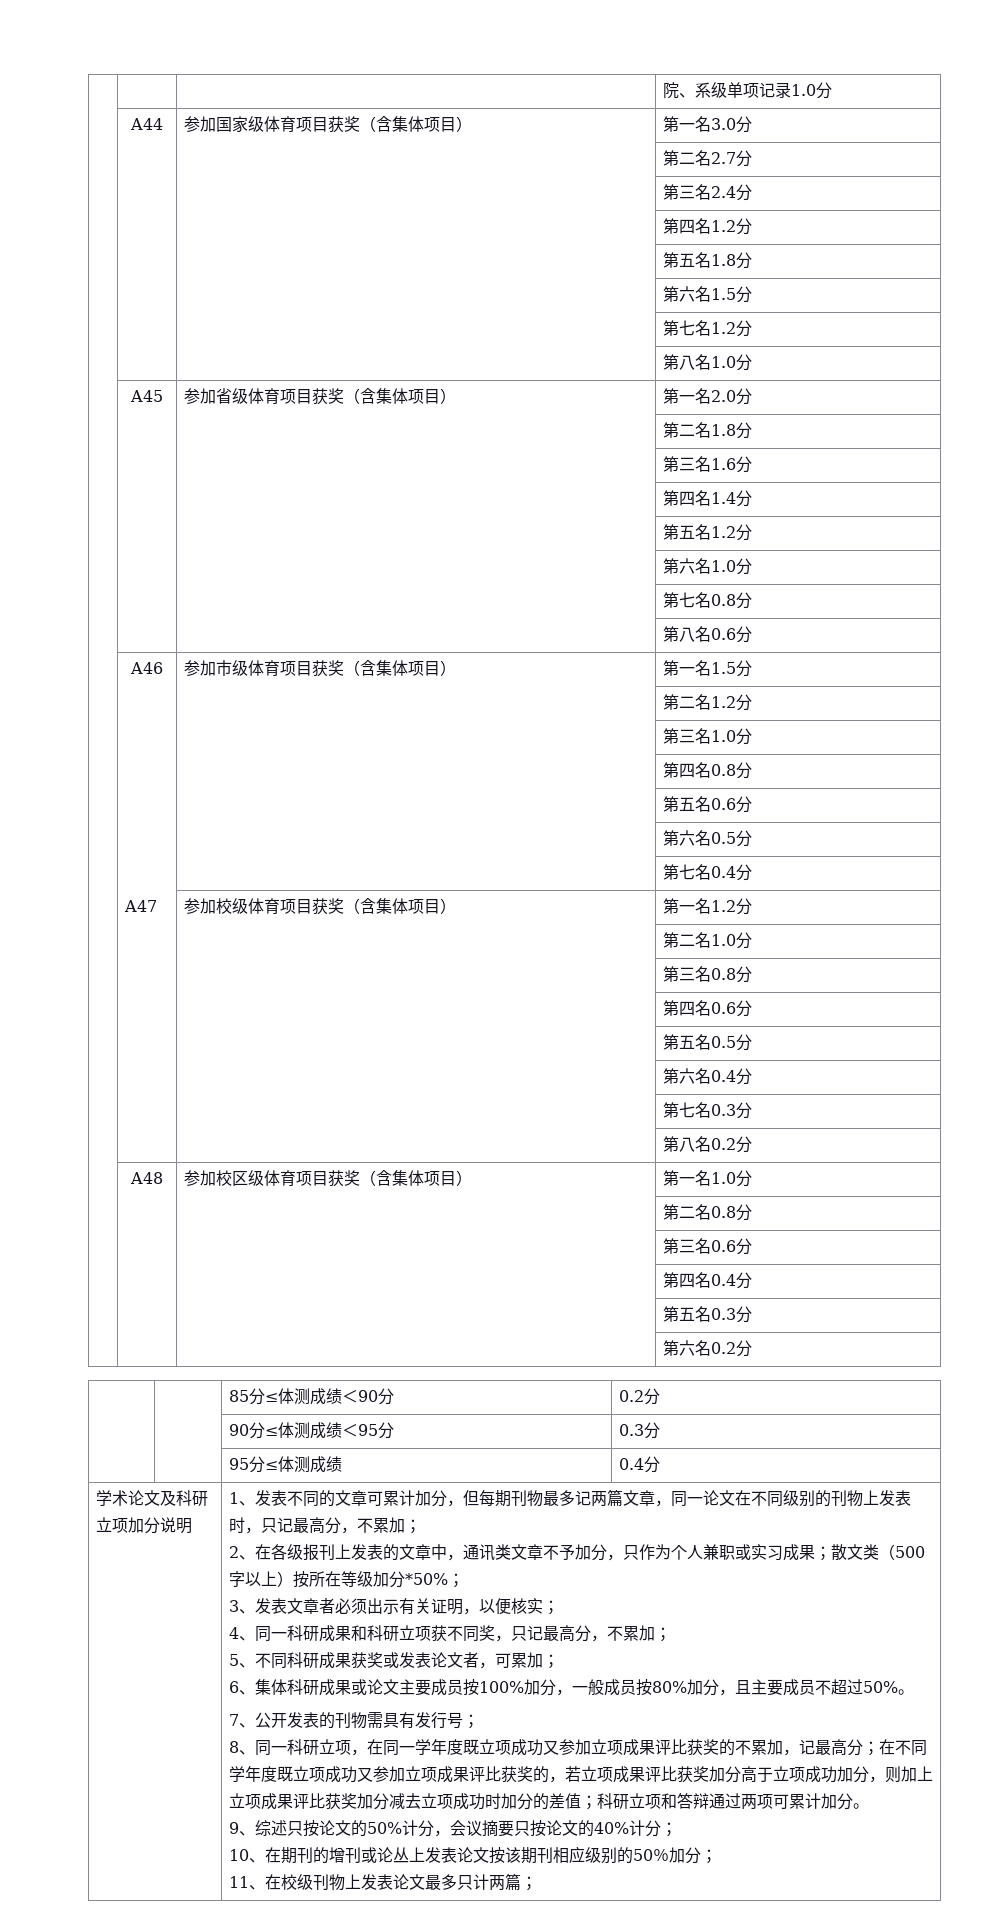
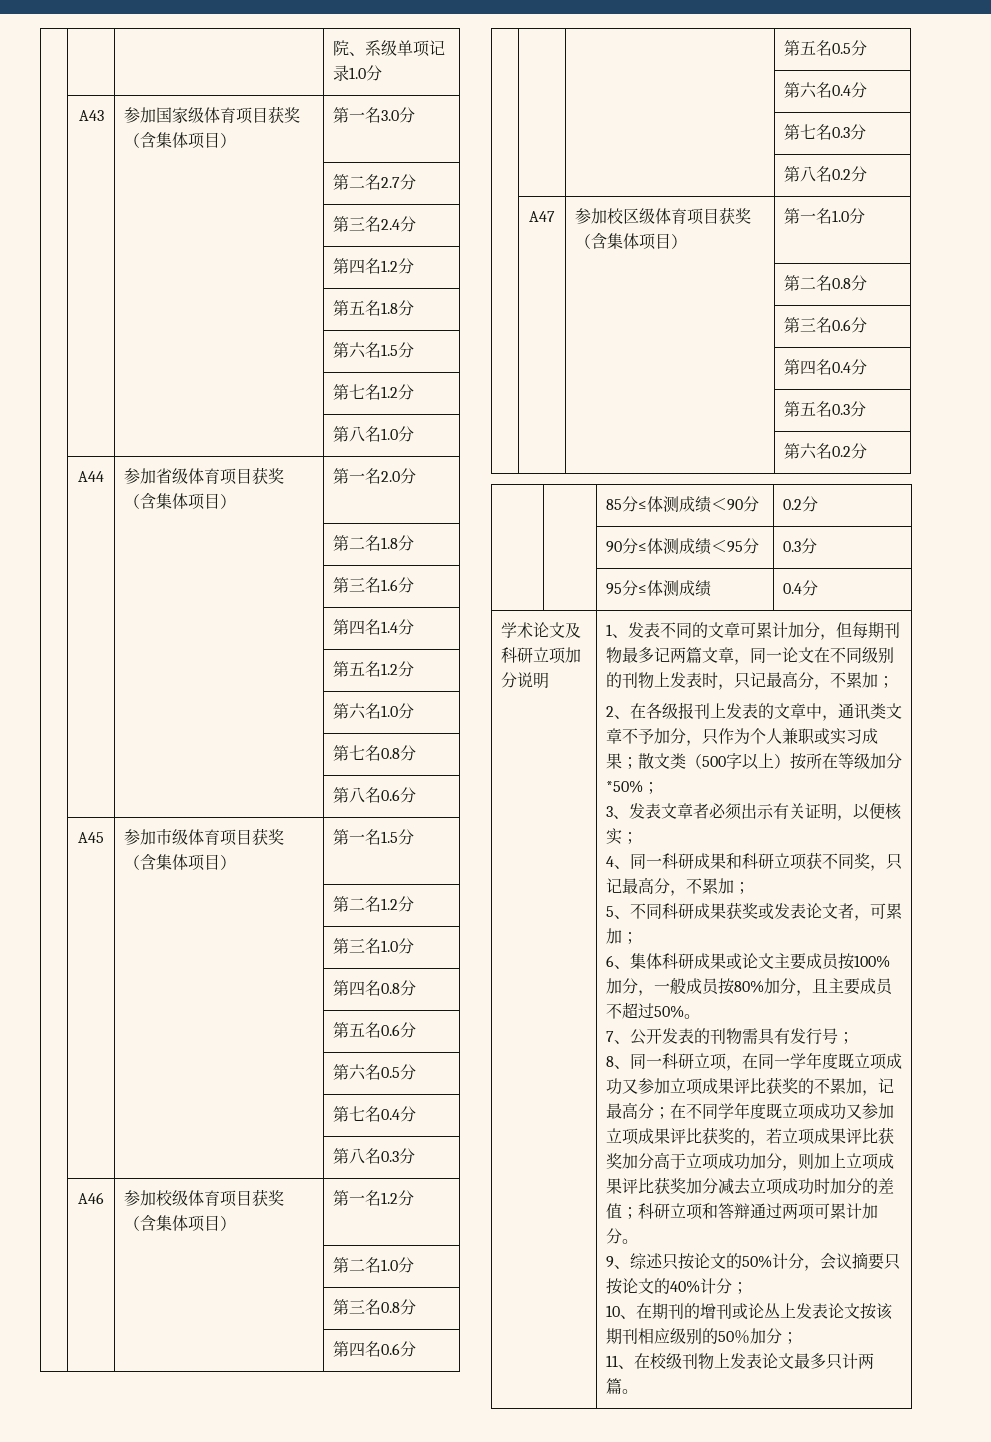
[130,118,163,130] A44 -> [78,110,104,121] A43
[130,390,163,402] A45 -> [78,471,104,482] A44
[130,662,163,674] A46 -> [78,832,104,843] A45
[123,900,157,912] A47 -> [332,1148,415,1164] [78,1192,104,1204] | | 第八名0.3分 // | A46
[130,1172,163,1184] A48 -> [529,211,555,222] A47
[520,1876,537,1891] ； -> [621,1389,638,1394] 。

